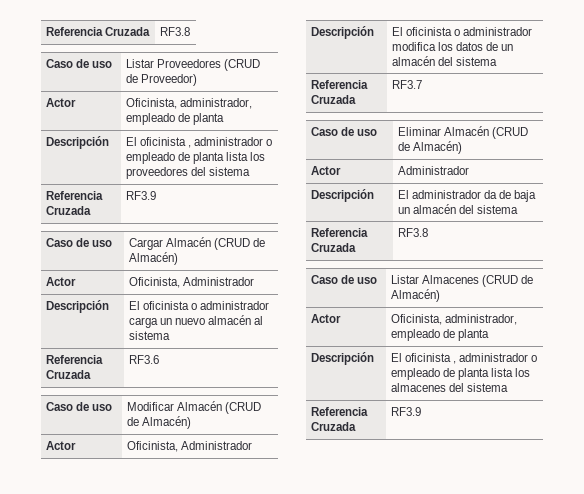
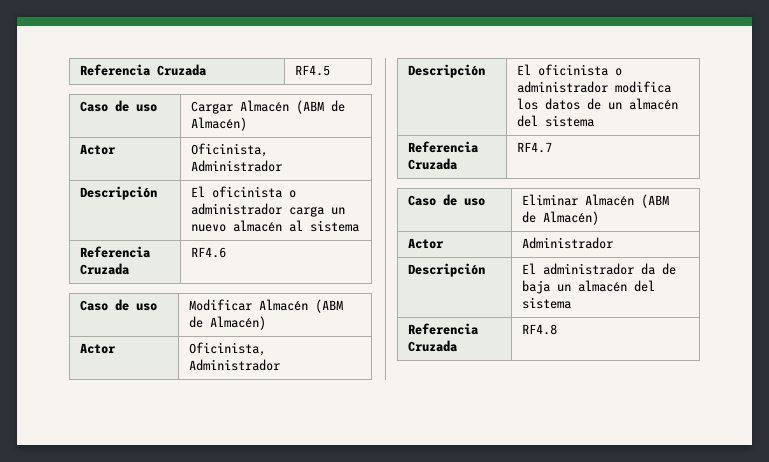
[45,27,150,36] [159,27,190,36] [45,59,112,68] [125,59,260,71] [125,74,197,86] [45,98,76,107] [125,98,252,109] [125,113,224,125] [45,136,109,149] [125,137,273,148] [125,152,266,164] [125,167,250,179] [45,191,103,200] [45,206,91,215] [125,191,156,200] Referencia Cruzada | RF3.8 // Caso de uso | Listar Proveedores (CRUD de Proveedor) // Actor | Oficinista, administrador, empleado de planta // Descripción | El oficinista , administrador o empleado de planta lista los proveedores del sistema // Referencia Cruzada | RF3.9 -> [80,64,208,76] [295,65,331,76] Referencia Cruzada | RF4.5
[213,238,250,250] (CRUD -> [296,100,325,114] (ABM
[128,355,159,364] RF3.6 -> [191,247,227,258] RF4.6
[224,402,261,414] (CRUD -> [315,299,344,313] (ABM
[391,80,422,89] RF3.7 -> [517,142,553,153] RF4.7
[491,127,528,139] (CRUD -> [641,194,670,208] (ABM
[397,228,428,237] [310,275,377,284] [390,275,533,287] [390,289,440,302] [310,314,341,323] [390,314,517,325] [390,329,489,341] [310,352,374,365] [390,353,538,364] [390,368,531,380] [390,383,508,392] [310,407,368,416] [310,422,356,431] [390,407,421,416] RF3.8 // Caso de uso | Listar Almacenes (CRUD de Almacén) // Actor | Oficinista, administrador, empleado de planta // Descripción | El oficinista , administrador o empleado de planta lista los almacenes del sistema // Referencia Cruzada | RF3.9 -> [522,324,558,335] RF4.8

